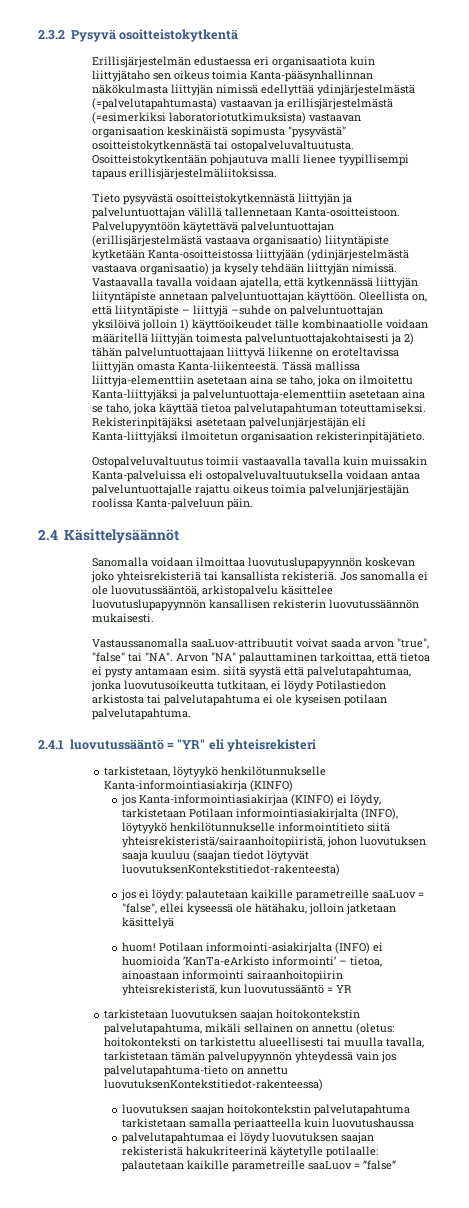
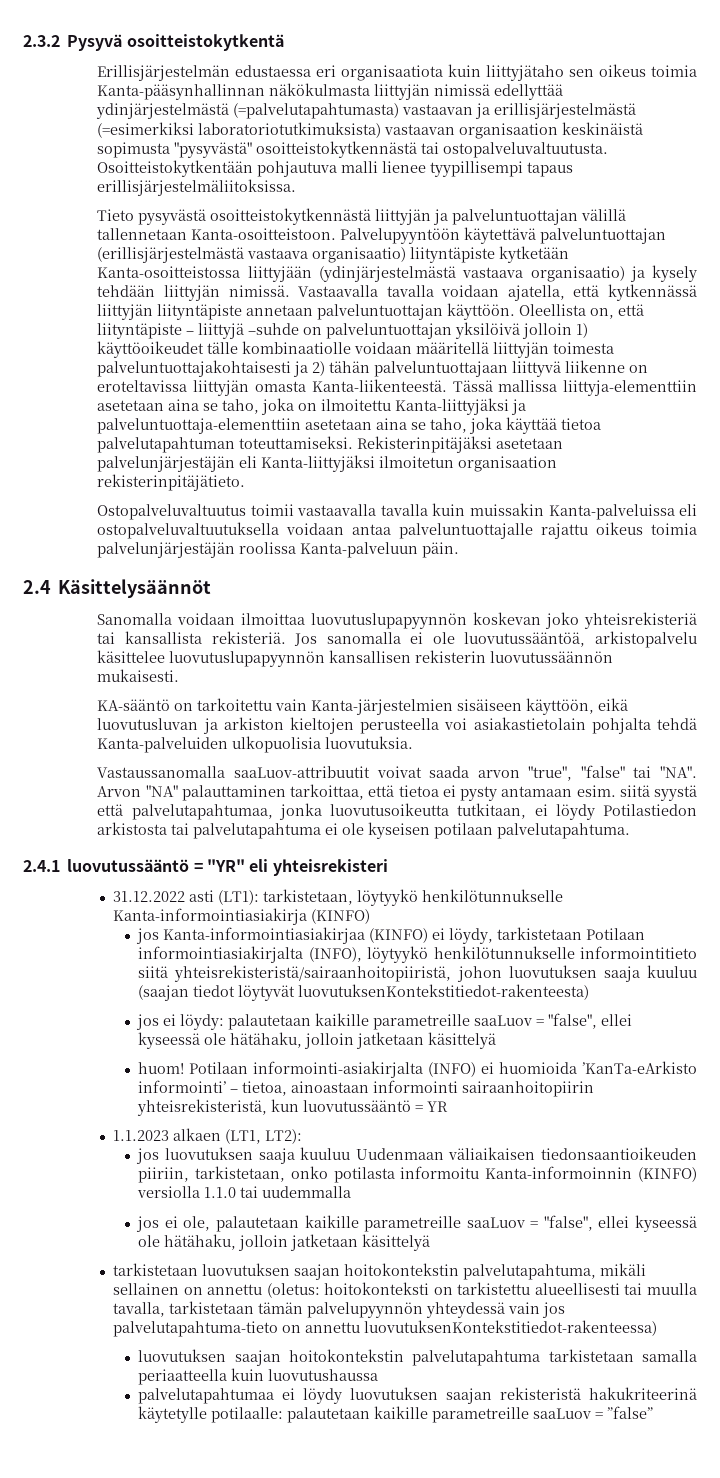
(155, 618) none -> [97,698,629,715] [97,717,697,734] [97,736,414,753] // KA-sääntö on tarkoitettu vain Kanta-järjestelmien sisäiseen käyttöön, eikä luovutusluvan ja arkiston kieltojen perusteella voi asiakastietolain pohjalta tehdä Kanta-palveluiden ulkopuolisia luovutuksia.
(316, 745) none -> [113,890,260,905] 31.12.2022 asti (LT1):
(353, 989) none -> [113,1128,303,1144] [136,1147,697,1164] [138,1166,697,1183] [137,1186,352,1198] [136,1215,697,1232] [138,1234,431,1251] // 1.1.2023 alkaen (LT1, LT2): // jos luovutuksen saaja kuuluu Uudenmaan väliaikaisen tiedonsaantioikeuden piiriin, tarkistetaan, onko potilasta informoitu Kanta-informoinnin (KINFO) versiolla 1.1.0 tai uudemmalla // jos ei ole, palautetaan kaikille parametreille saaLuov = "false", ellei kyseessä ole hätähaku, jolloin jatketaan käsittelyä

